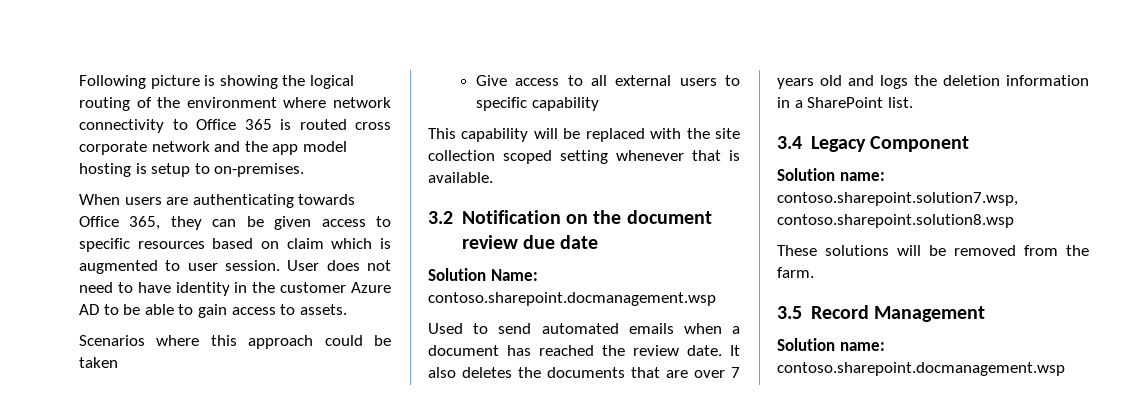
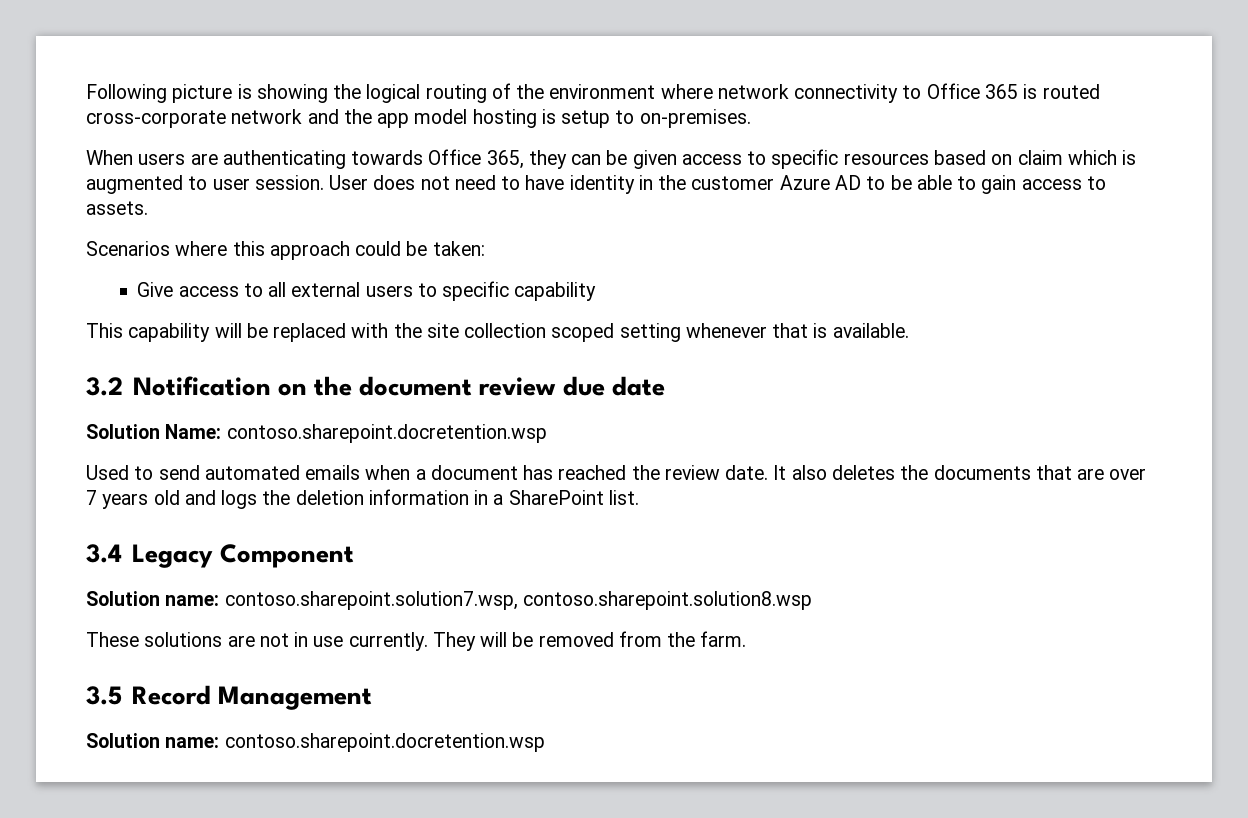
[355,122,391,130] [79,141,147,155] cross corporate -> [86,110,226,128] cross-corporate
[79,357,118,368] taken -> [432,241,485,256] taken:
[428,292,716,306] contoso.sharepoint.docmanagement.wsp -> [226,424,547,443] contoso.sharepoint.docretention.wsp
(889, 250) none -> [227,632,476,651] are not in use currently. They
[777,362,1065,376] contoso.sharepoint.docmanagement.wsp -> [224,733,545,752] contoso.sharepoint.docretention.wsp

